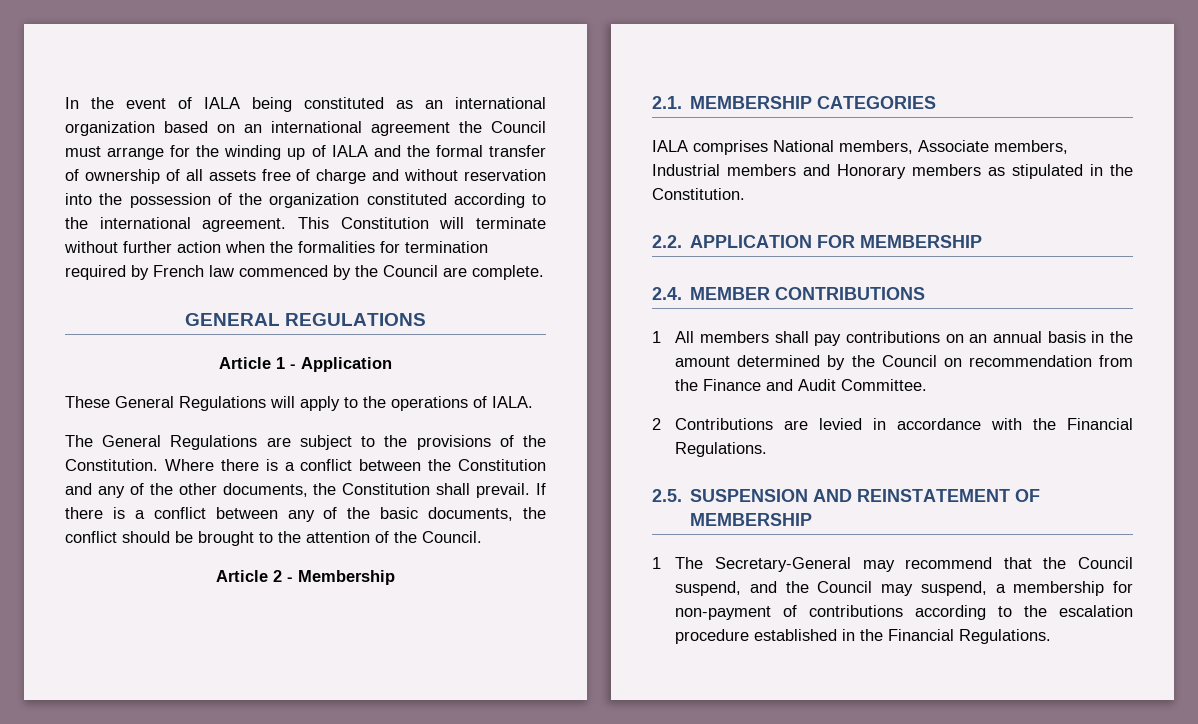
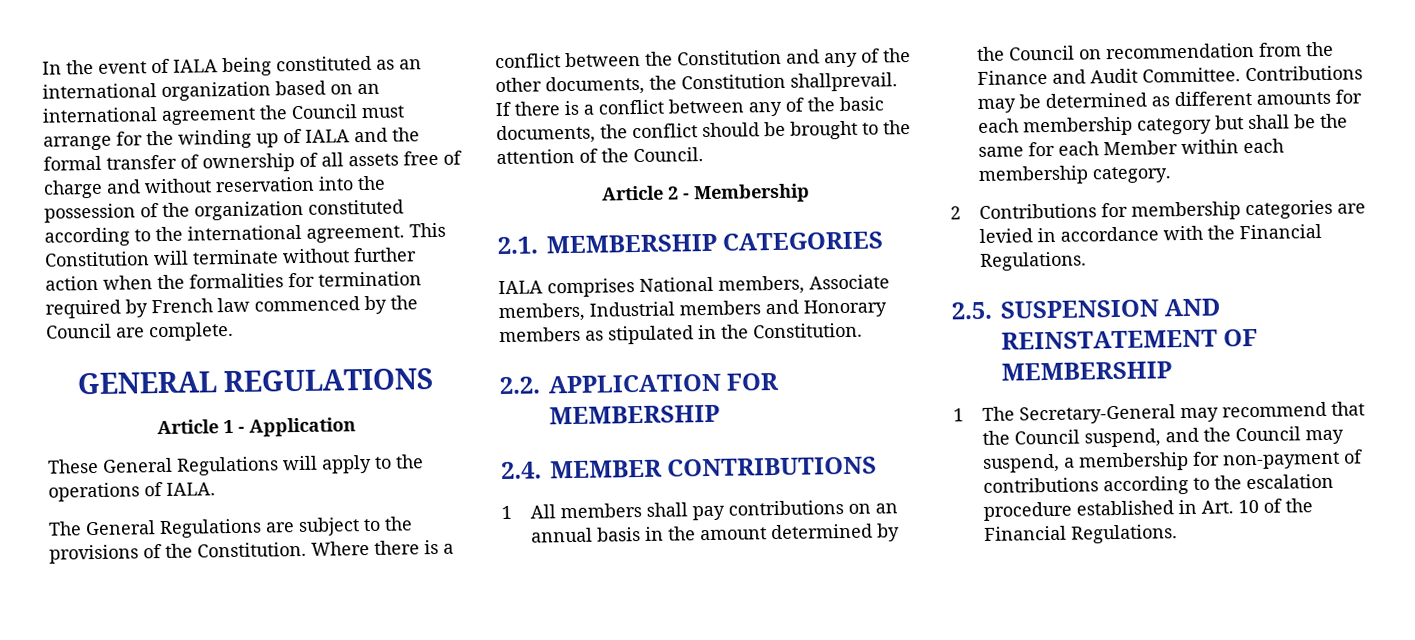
[436,483,531,498] shall prevail. -> [790,72,898,92] shallprevail.
(928, 385) none -> [1244,65,1363,82] [976,89,1362,114] [977,113,1348,137] [977,138,1284,158] [977,165,1172,186] Contributions may be determined as different amounts for each membership category but shall be the same for each Member within each membership category.
(774, 424) none -> [1100,199,1333,221] for membership categories
(856, 635) none -> [1200,498,1282,514] Art. 10 of

